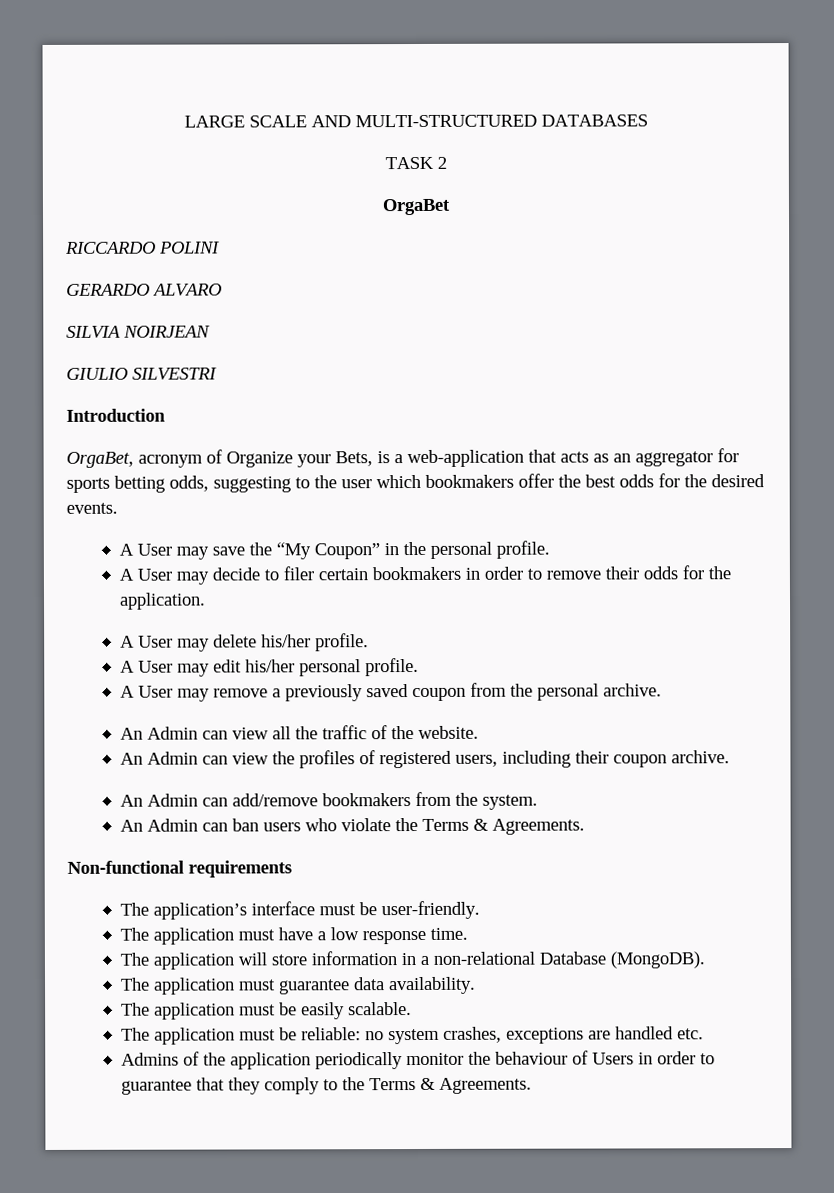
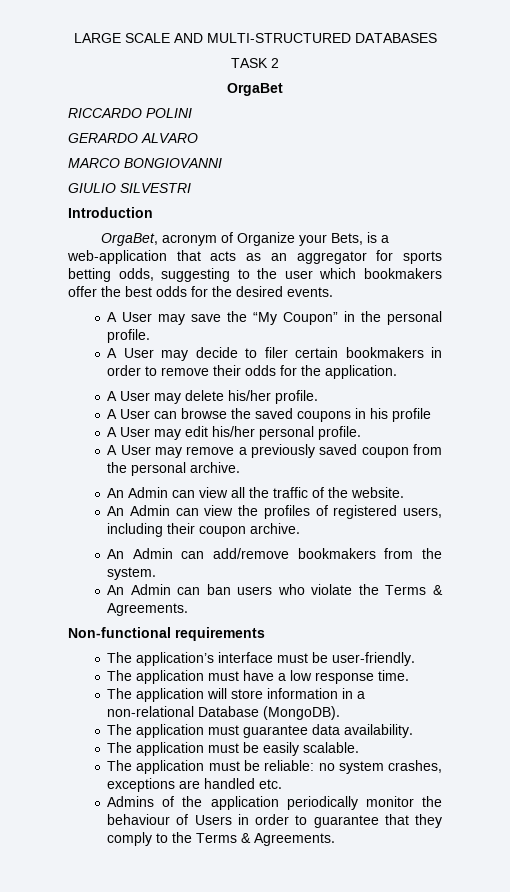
[66,325,211,338] SILVIA NOIRJEAN -> [68,158,222,168] MARCO BONGIOVANNI
(370, 642) none -> [107,408,432,422] // A User can browse the saved coupons in his profile

